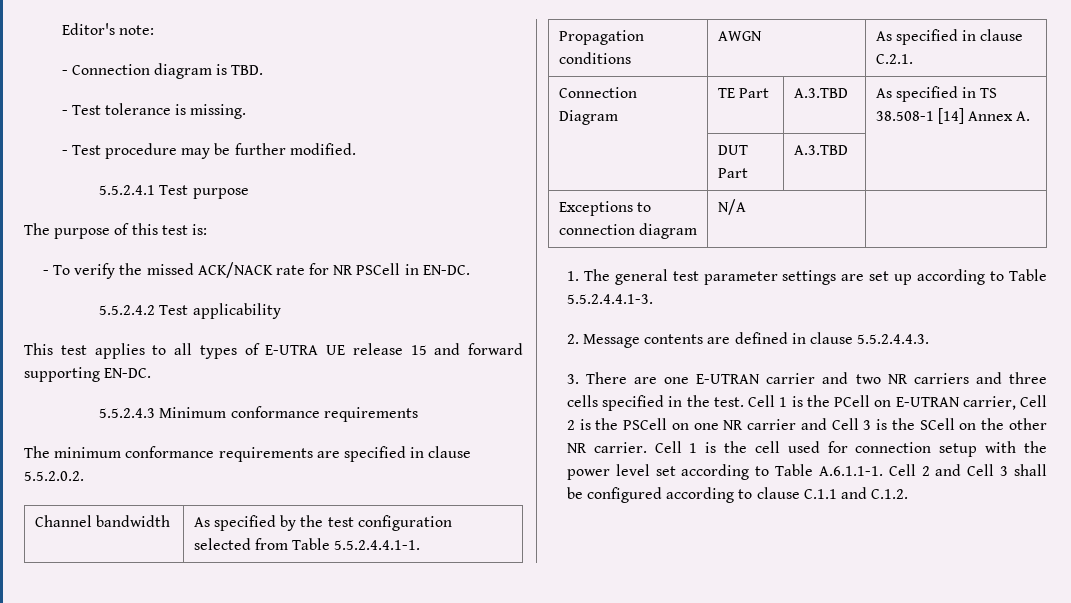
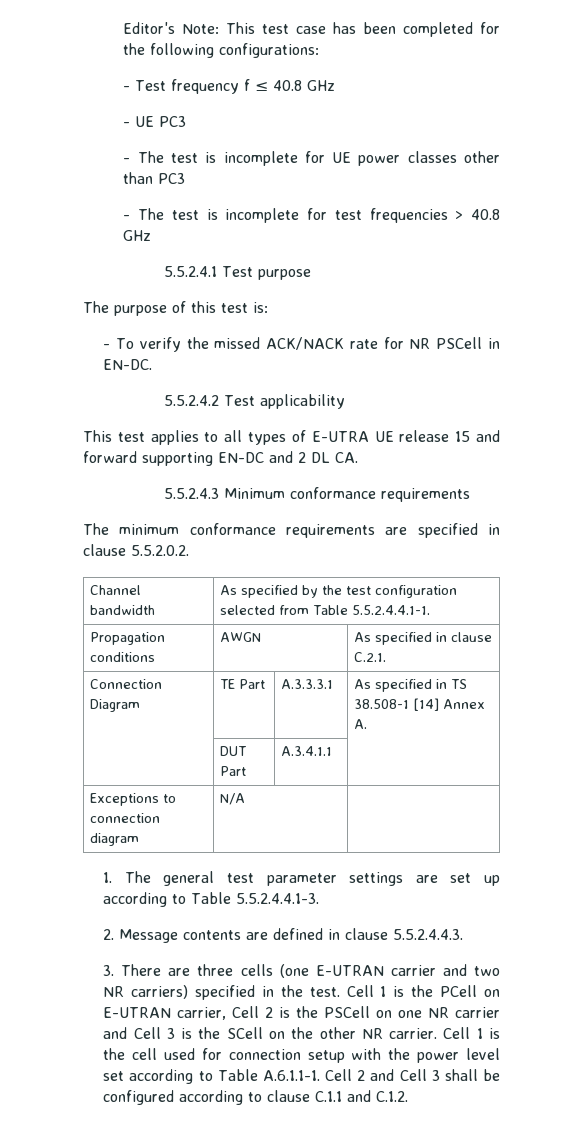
[118,25,154,35] [61,63,264,79] [61,103,247,119] [61,143,356,159] note: // - Connection diagram is TBD. // - Test tolerance is missing. // - Test procedure may be further modified. -> [182,22,501,37] [123,43,320,58] [123,79,336,94] [123,116,187,127] [123,151,501,166] [123,172,186,184] [123,208,501,223] [123,230,152,241] Note: This test case has been completed for the following configurations: // - Test frequency f ≤ 40.8 GHz // - UE PC3 // - The test is incomplete for UE power classes other than PC3 // - The test is incomplete for test frequencies > 40.8 GHz
[104,368,152,378] EN-DC. -> [218,451,358,463] EN-DC and 2 DL CA.
[793,88,848,98] A.3.TBD -> [281,679,334,689] A.3.3.3.1
[793,145,848,155] A.3.TBD -> [281,746,333,756] A.3.4.1.1
[664,377,690,384] one -> [197,964,309,978] three cells (one
[913,372,1047,384] [566,395,598,407] carriers and three cells -> [131,985,189,999] carriers)

